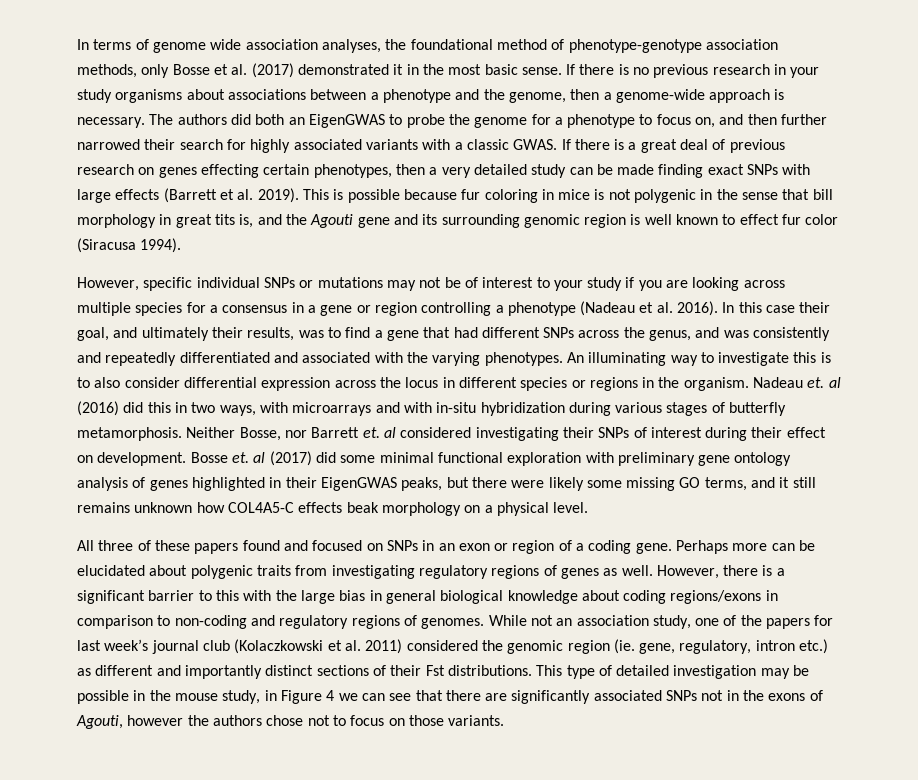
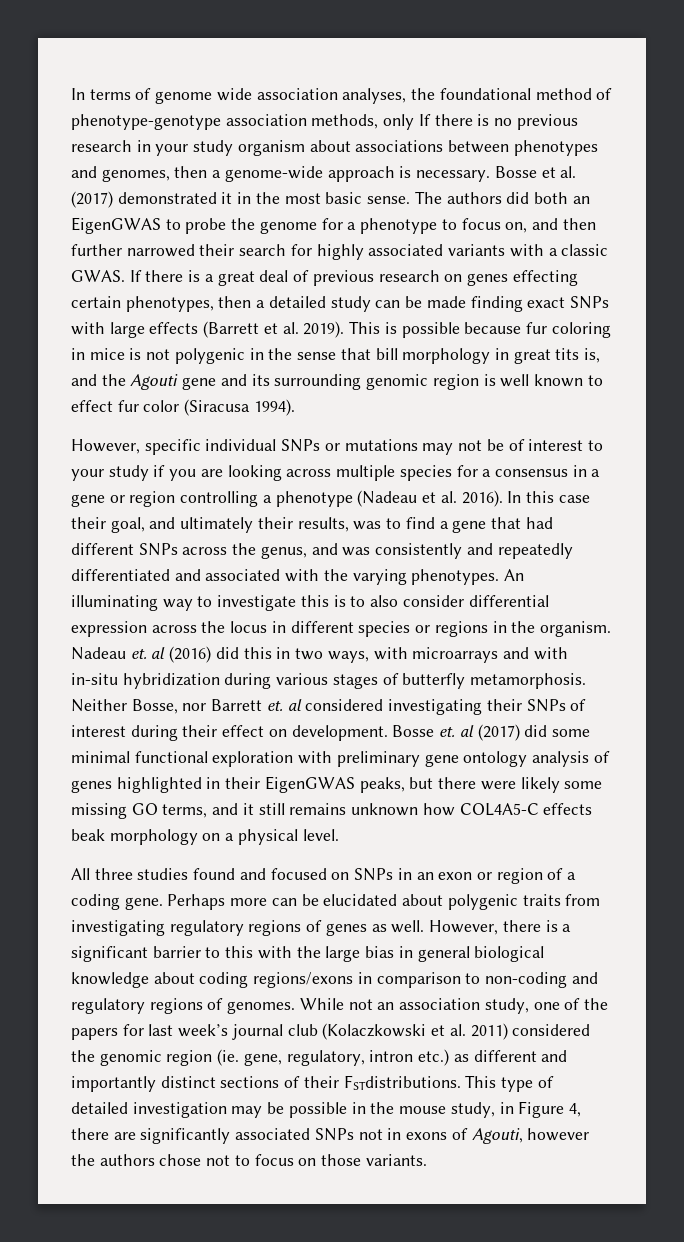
(170, 71) none -> [418,114,578,130] [71,140,598,156] [71,166,491,182] If there is no previous research in your study organism about associations between phenotypes and genomes, then a genome-wide approach is necessary.
[566,64,820,78] [77,89,785,103] [77,117,145,128] If there is no previous research in your study organisms about associations between a phenotype and the genome, then a genome-wide approach is necessary. -> (411, 200) none
[441,167,471,178] very -> (266, 304) none
[137,540,239,554] of these papers -> [137,868,189,880] studies
[425,665,532,676] Fst distributions. -> [343,1075,461,1090] FSTdistributions.
[326,690,443,701] 4 we can see that -> [568,1103,581,1117] 4,
[743,690,765,701] the -> (402, 1134) none

